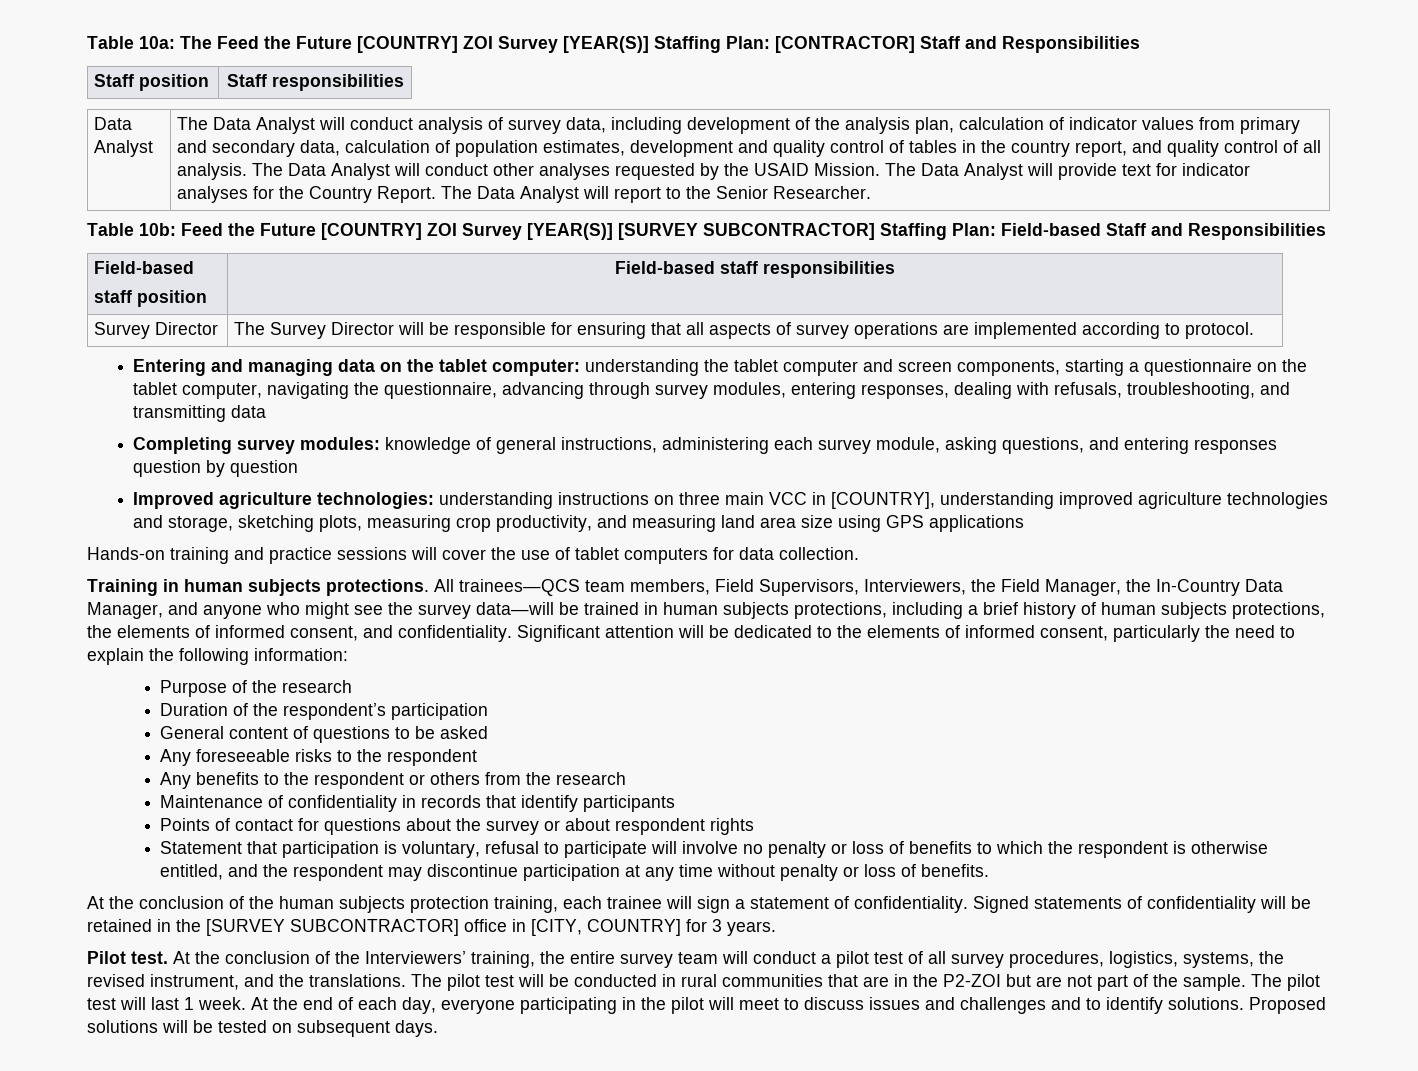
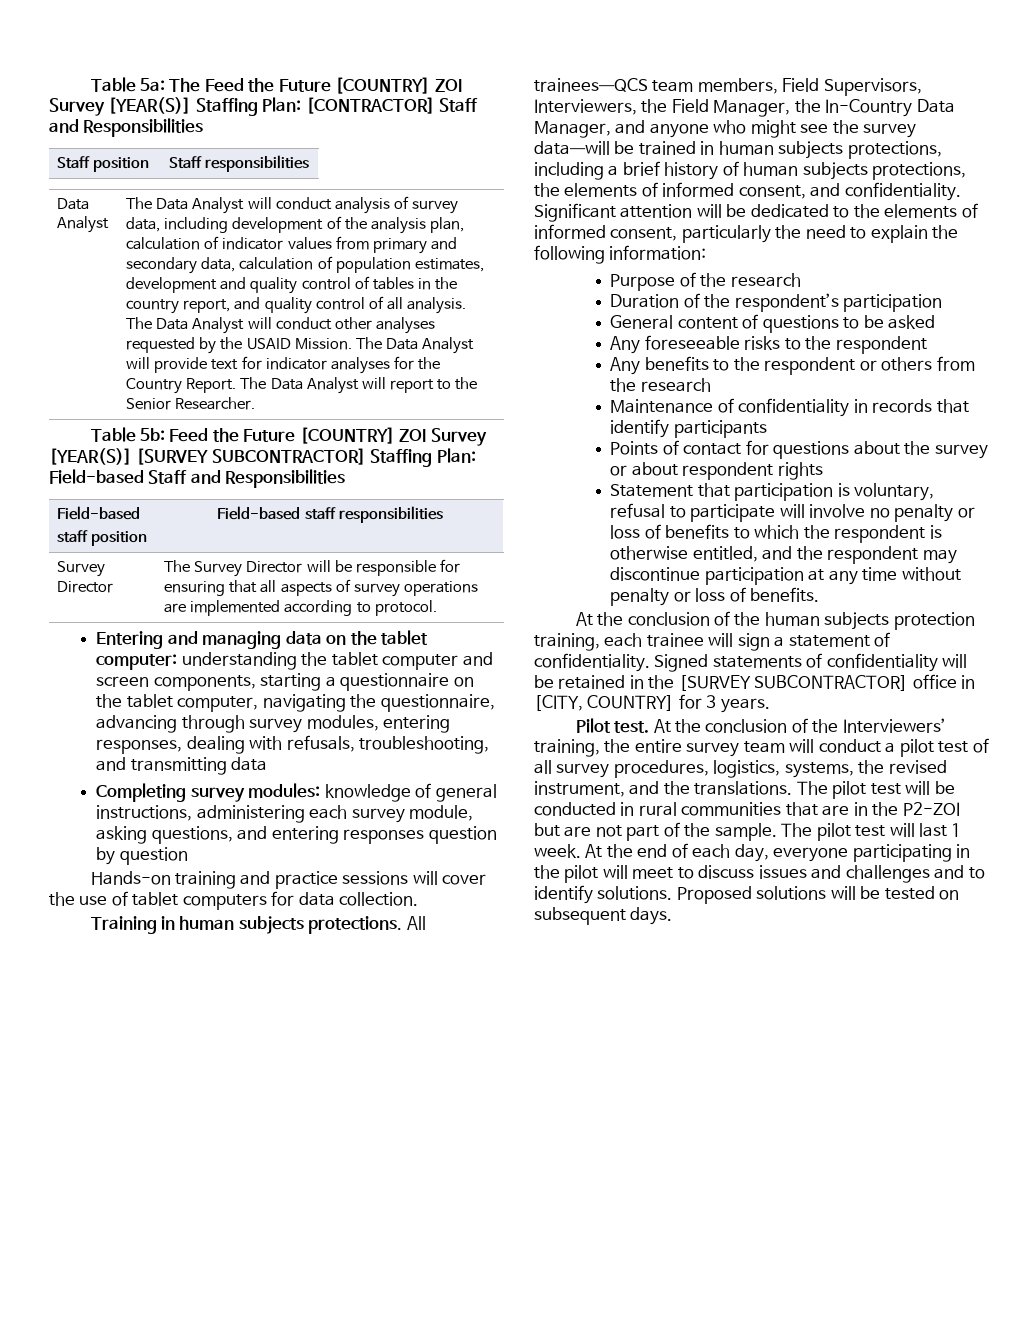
[87,36,175,49] Table 10a: -> [90,77,166,92] Table 5a:
[139,223,176,236] 10b: -> [140,428,166,441] 5b:
[133,492,1329,509] [133,515,1025,532] // Improved agriculture technologies: understanding instructions on three main VCC in [COUNTRY], understanding improved agriculture technologies and storage, sketching plots, measuring crop productivity, and measuring land area size using GPS applications -> (188, 856) none

